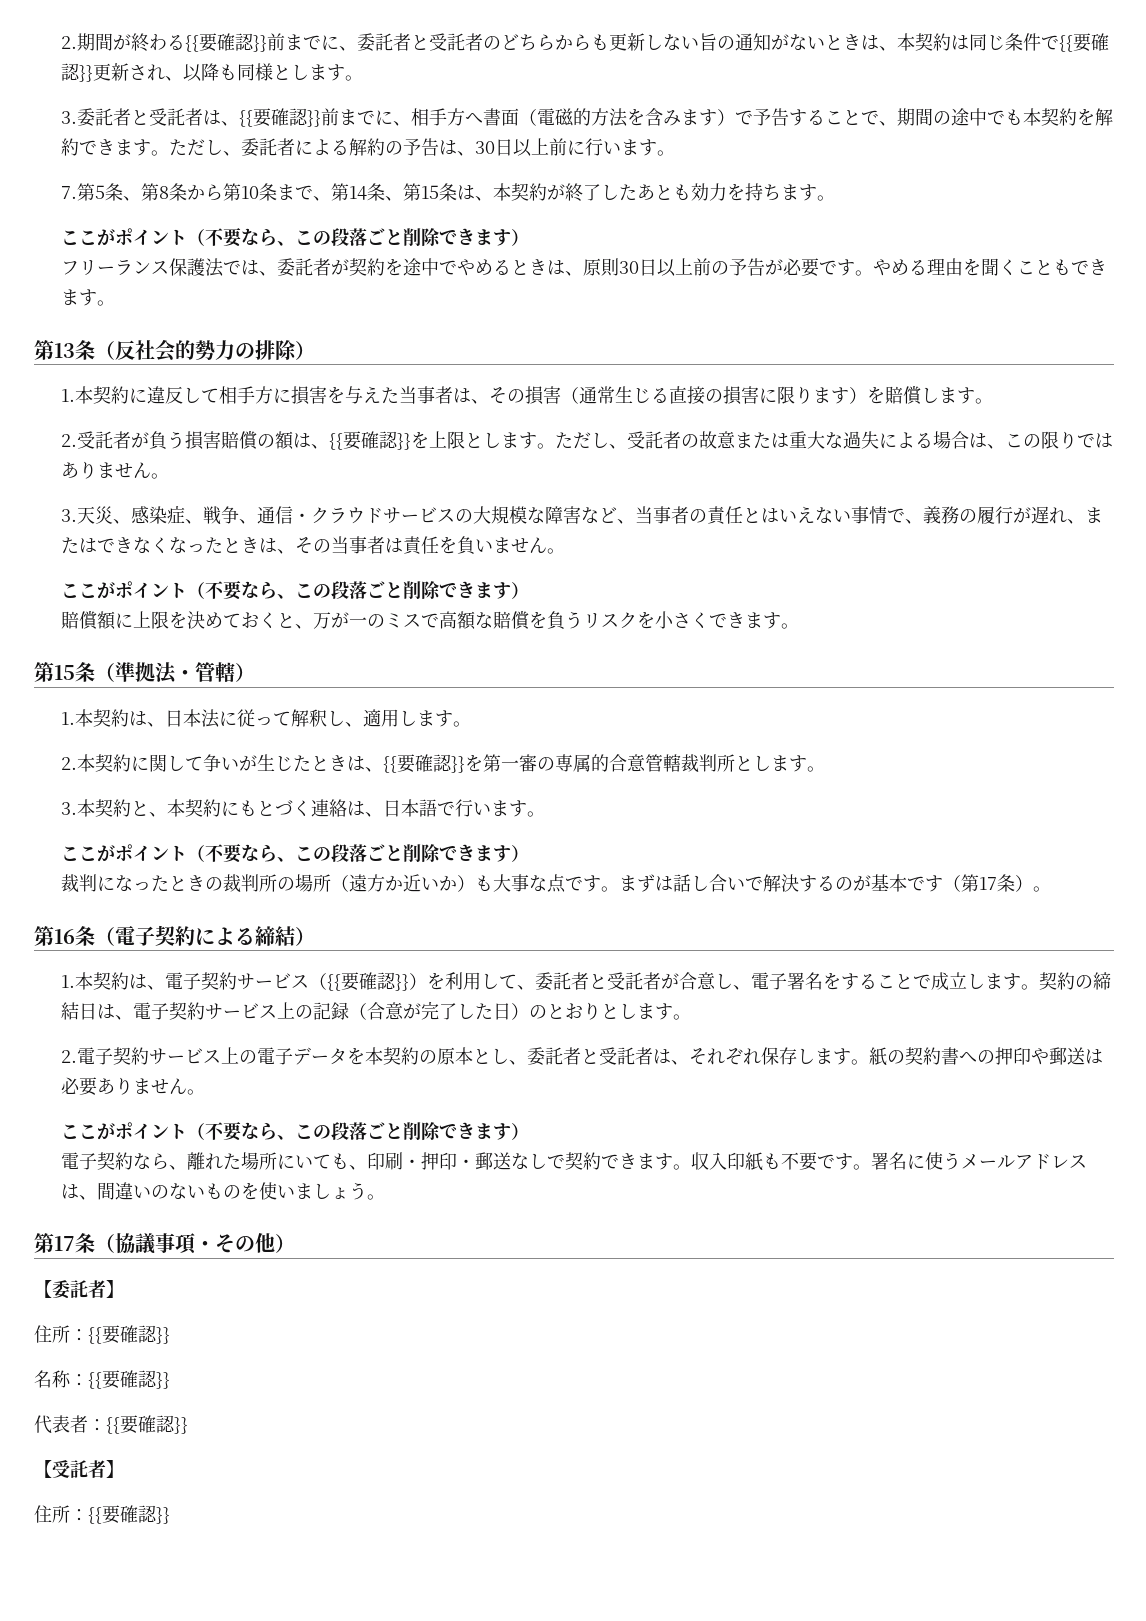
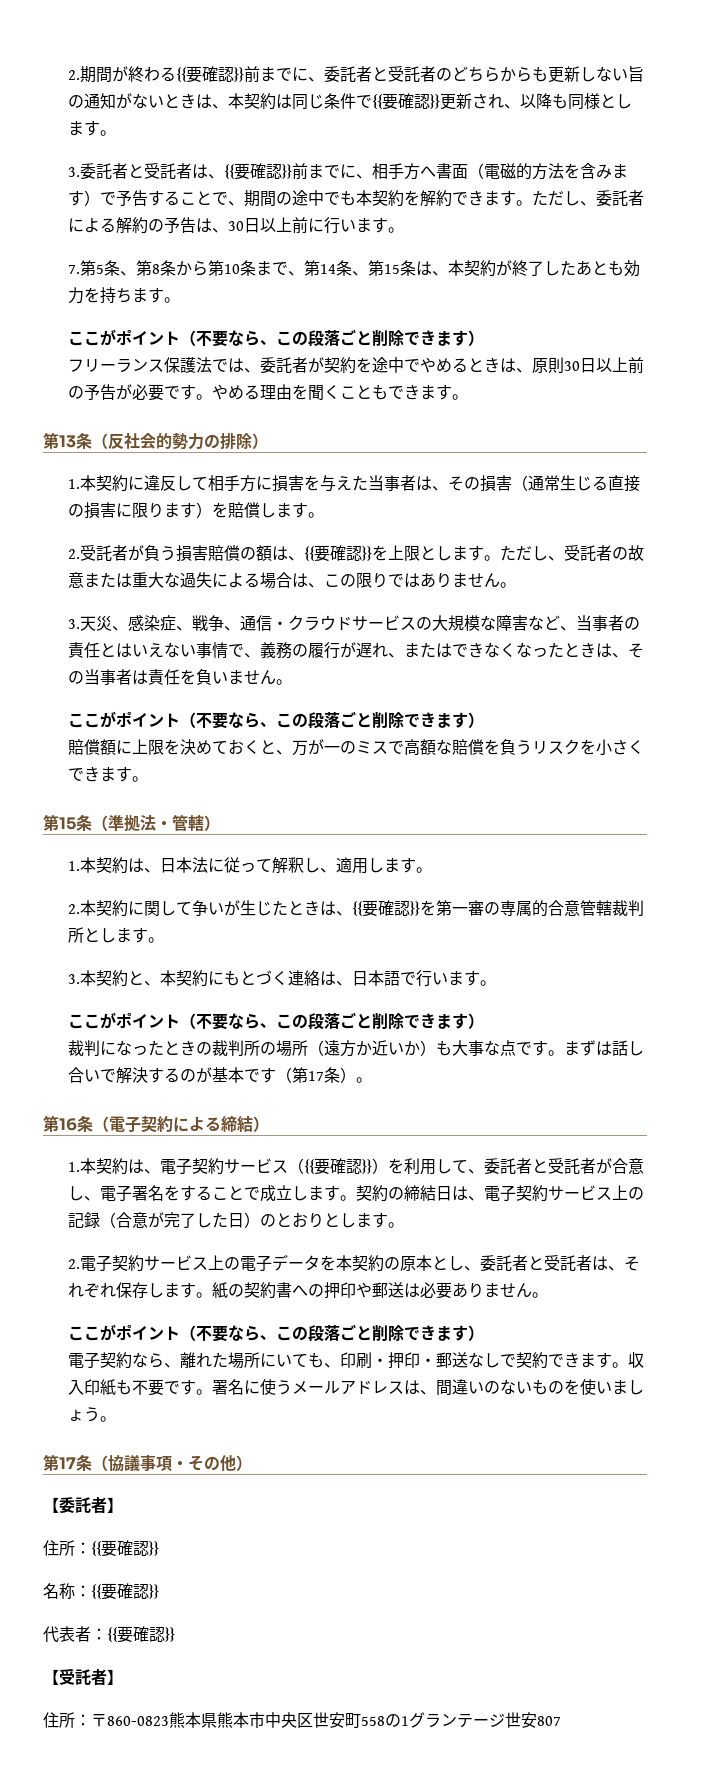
[88,1505,170,1524] {{要確認}} -> [91,1712,561,1728] 〒860-0823熊本県熊本市中央区世安町558の1グランテージ世安807

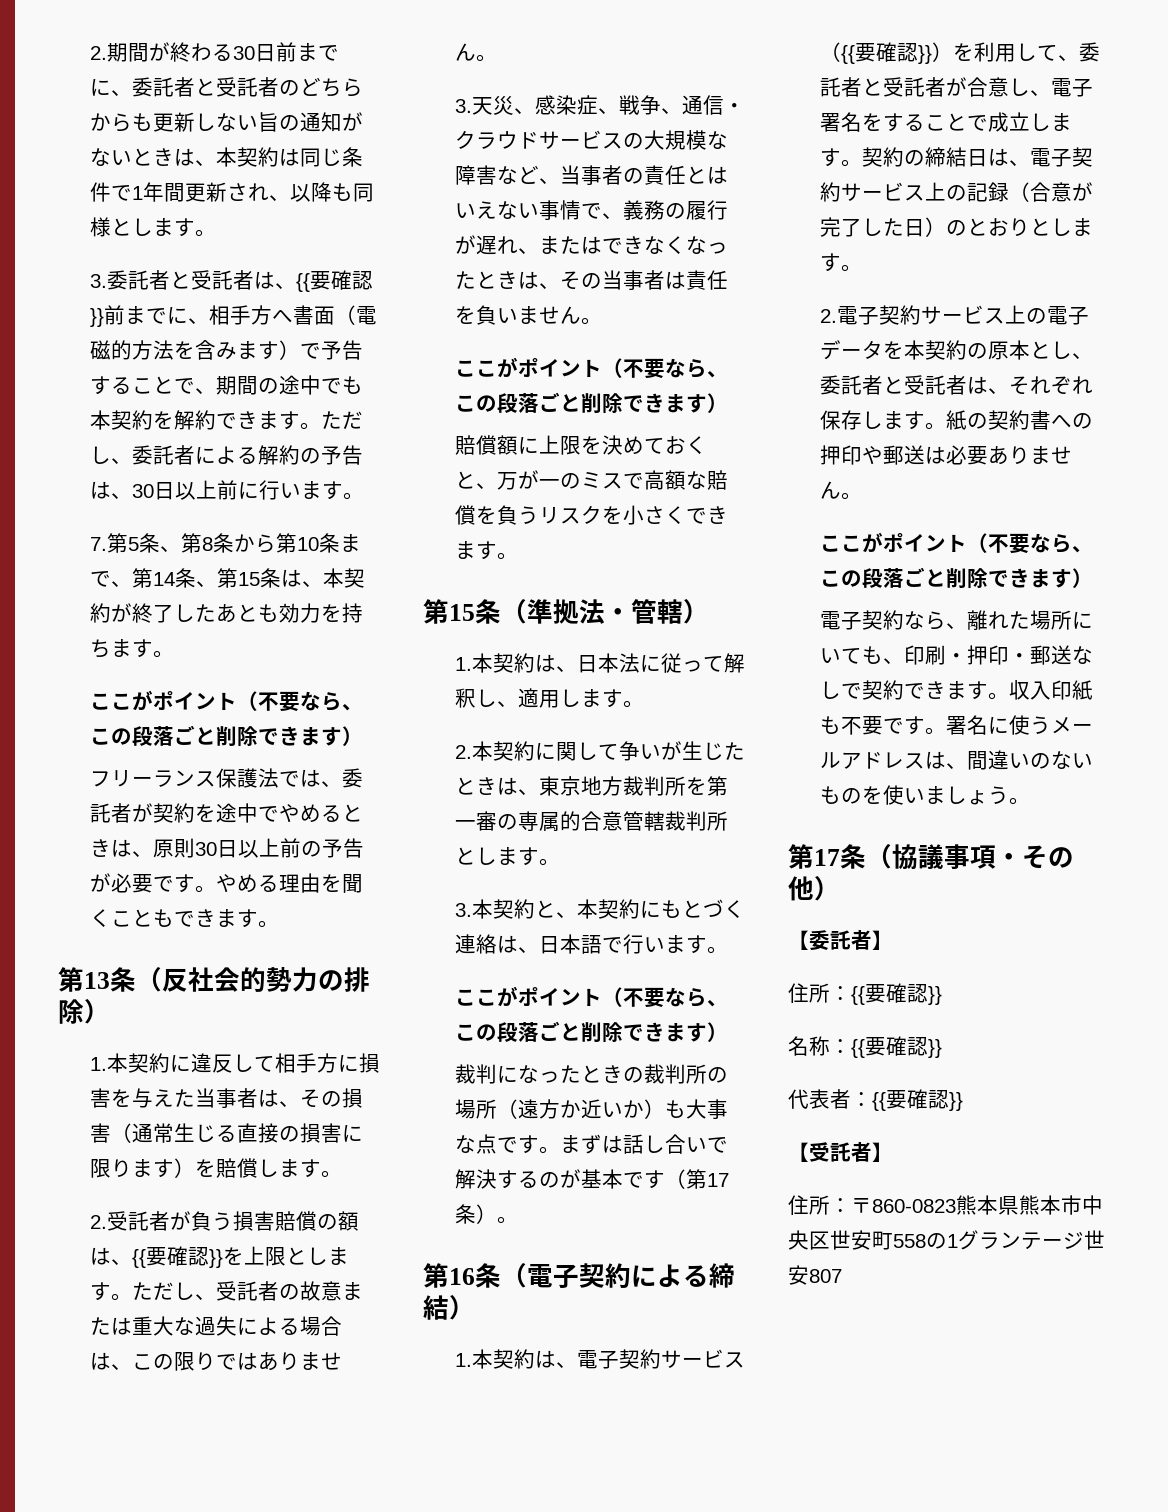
[176,66,245,83] {{要確認}} -> [232,44,276,62] 30日
[372,93,441,110] {{要確認}} -> [131,182,185,202] 1年間
[352,900,421,917] {{要確認}} -> [538,776,686,796] 東京地方裁判所

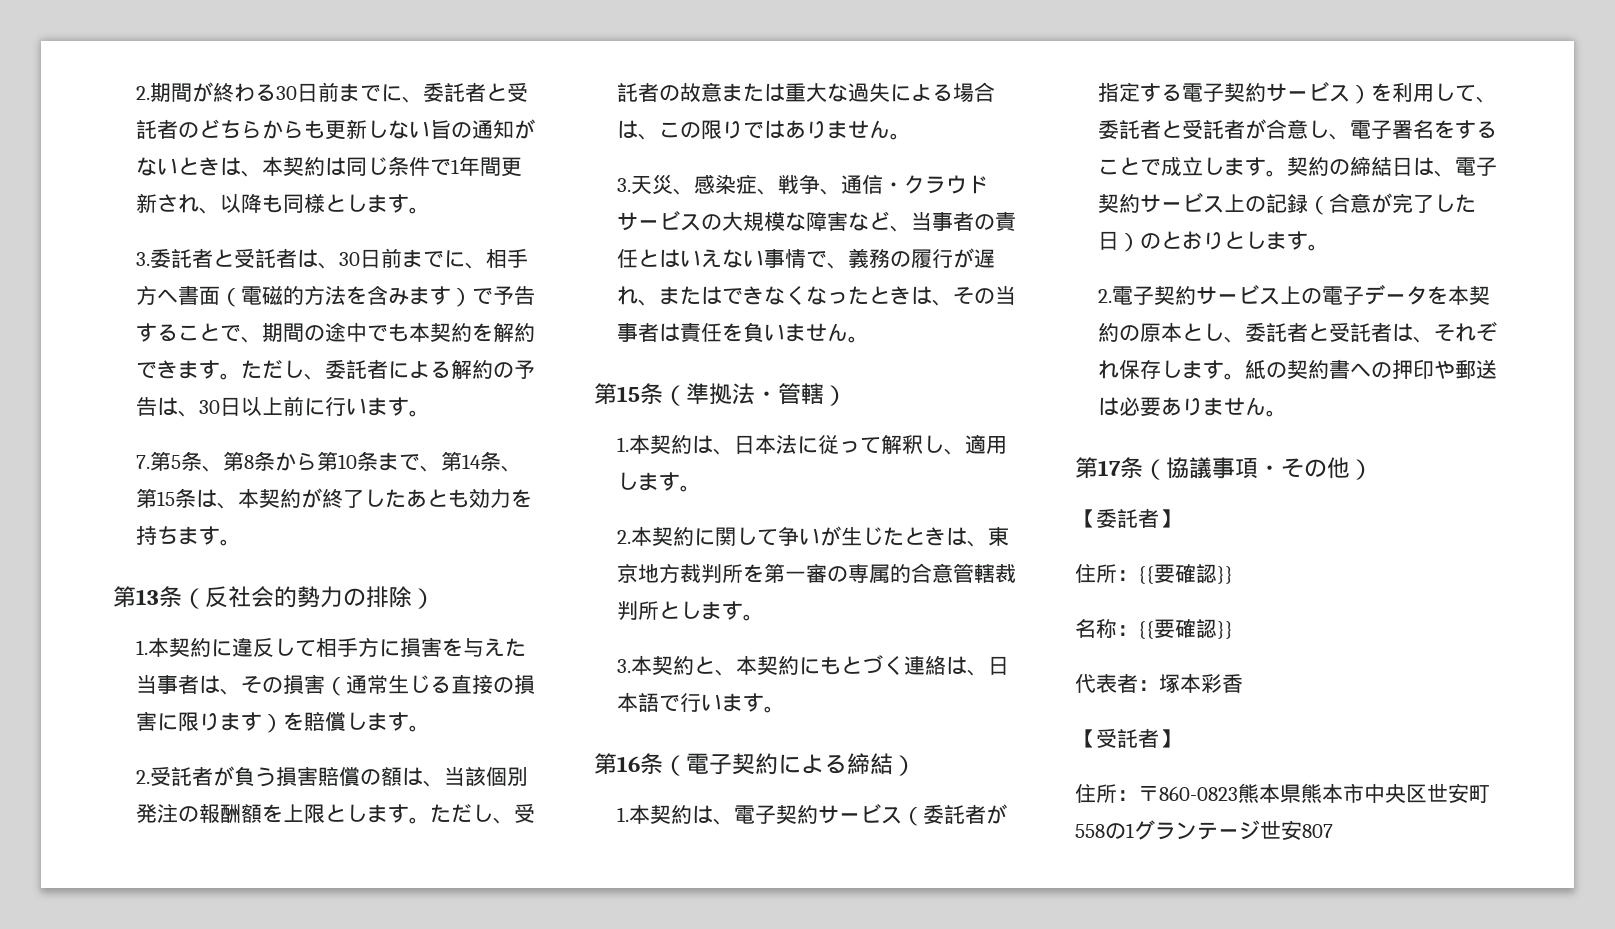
[295,270,373,292] [89,308,104,327] {{要確認}} -> [338,249,381,268] 30日
[89,690,363,712] [89,725,363,746] [89,768,363,788] [89,803,363,823] [89,838,364,858] [89,873,363,893] [89,909,279,928] // ここがポイント（不要なら、この段落ごと削除できます） // フリーランス保護法では、委託者が契約を途中でやめるときは、原則30日以上前の予告が必要です。やめる理由を聞くこともできます。 -> (241, 542) none
[131,1246,223,1268] {{要確認}} -> [443,766,528,786] [135,804,262,823] 当該個別発注の報酬額
[454,357,728,379] [454,392,728,413] [454,435,707,455] [454,470,728,490] [454,505,728,525] [454,541,518,560] // ここがポイント（不要なら、この段落ごと削除できます） // 賠償額に上限を決めておくと、万が一のミスで高額な賠償を負うリスクを小さくできます。 -> (869, 339) none
[454,986,728,1008] [454,1021,728,1042] [454,1064,728,1084] [454,1099,728,1119] [454,1134,728,1154] [454,1169,729,1189] [454,1204,518,1224] // ここがポイント（不要なら、この段落ごと削除できます） // 裁判になったときの裁判所の場所（遠方か近いか）も大事な点です。まずは話し合いで解決するのが基本です（第17条）。 -> (785, 709) none
[840,42,932,64] {{要確認}} -> [922,804,1007,824] [1097,82,1350,102] 委託者が指定する電子契約サービス
[819,532,1093,554] [819,567,1093,588] [819,610,1093,630] [819,645,1093,665] [819,680,1093,701] [819,715,1093,735] [819,750,1093,770] [819,785,1030,805] // ここがポイント（不要なら、この段落ごと削除できます） // 電子契約なら、離れた場所にいても、印刷・押印・郵送なしで契約できます。収入印紙も不要です。署名に使うメールアドレスは、間違いのないものを使いましょう。 -> (1287, 413) none
[872,1089,963,1111] {{要確認}} -> [1159,673,1243,693] 塚本彩香

